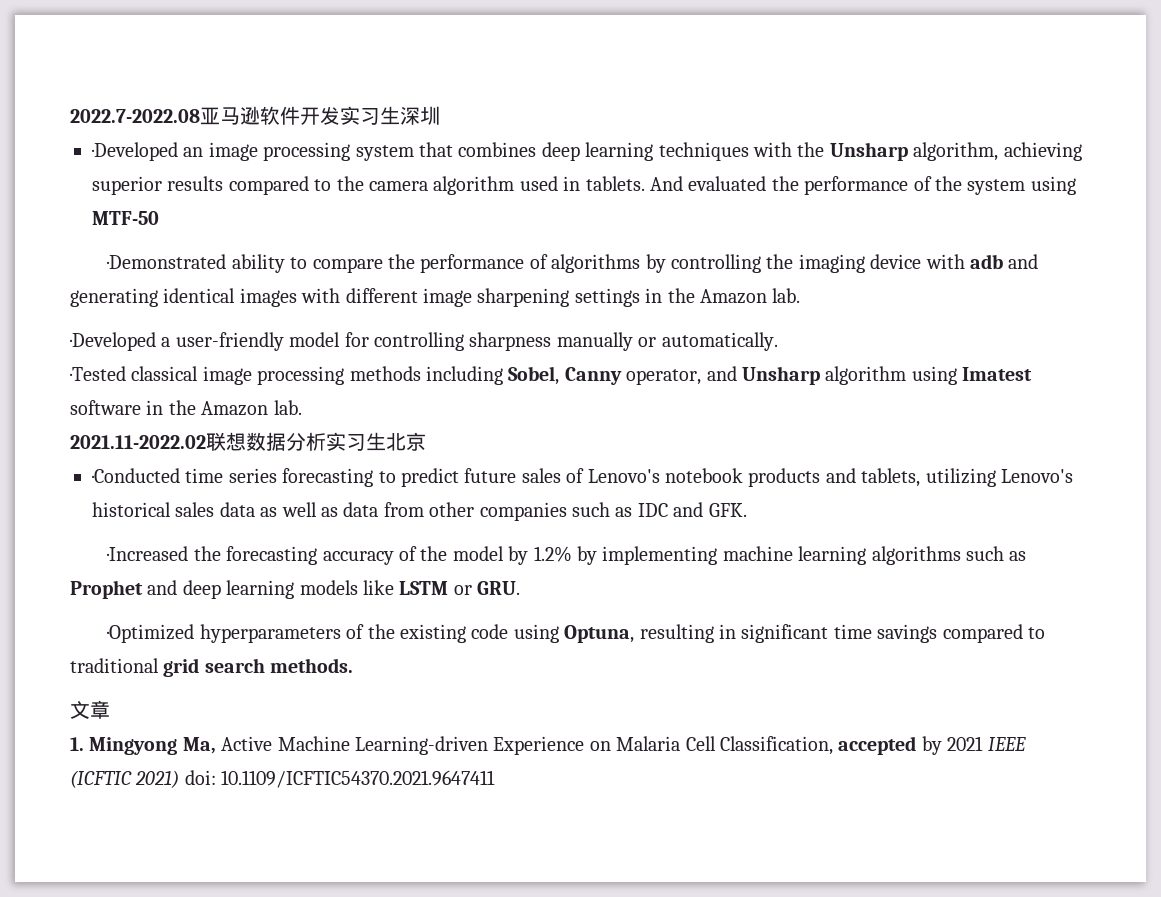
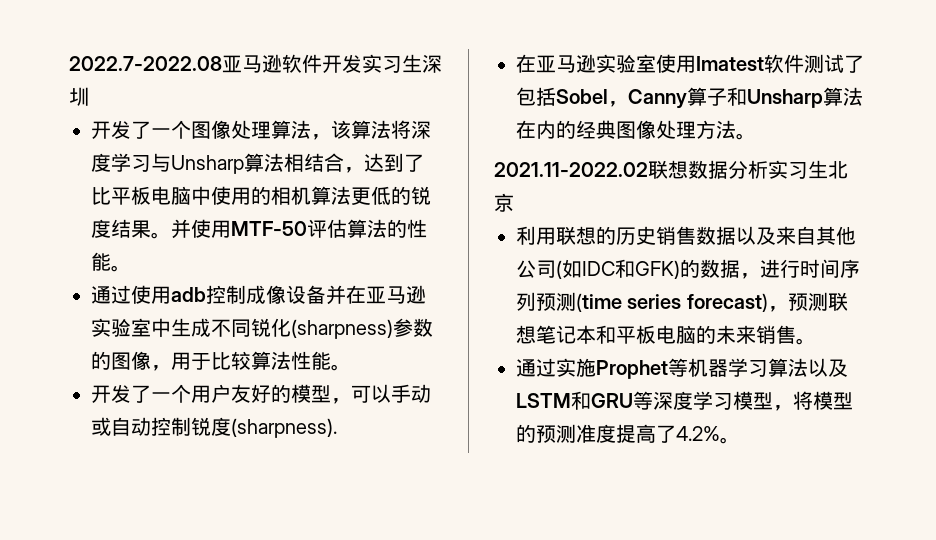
[92,142,1082,161] [92,176,1076,195] [92,211,159,225] [107,254,1039,273] [70,288,801,307] [70,332,778,351] [70,366,1033,385] [70,400,302,416] ·Developed an image processing system that combines deep learning techniques with the Unsharp algorithm, achieving superior results compared to the camera algorithm used in tablets. And evaluated the performance of the system using MTF-50 // ·Demonstrated ability to compare the performance of algorithms by controlling the imaging device with adb and generating identical images with different image sharpening settings in the Amazon lab. // ·Developed a user-friendly model for controlling sharpness manually or automatically. // ·Tested classical image processing methods including Sobel, Canny operator, and Unsharp algorithm using Imatest software in the Amazon lab. -> [91,120,431,140] [91,153,424,174] [91,186,431,205] [91,219,427,239] [91,252,131,272] [91,285,426,305] [91,318,433,339] [91,351,351,371] [91,384,431,404] [91,417,337,438] [516,54,864,73] [516,87,863,109] [516,120,756,140] 开发了一个图像处理算法，该算法将深度学习与Unsharp算法相结合，达到了比平板电脑中使用的相机算法更低的锐度结果。并使用MTF-50评估算法的性能。 // 通过使用adb控制成像设备并在亚马逊实验室中生成不同锐化(sharpness)参数的图像，用于比较算法性能。 // 开发了一个用户友好的模型，可以手动或自动控制锐度(sharpness). // 在亚马逊实验室使用Imatest软件测试了包括Sobel，Canny算子和Unsharp算法在内的经典图像处理方法。
[92,468,1073,487] [92,502,747,521] [107,546,1027,565] [70,580,521,599] [107,624,1045,643] [70,658,354,677] [70,700,110,719] [70,736,1026,755] [70,770,496,788] ·Conducted time series forecasting to predict future sales of Lenovo's notebook products and tablets, utilizing Lenovo's historical sales data as well as data from other companies such as IDC and GFK. // ·Increased the forecasting accuracy of the model by 1.2% by implementing machine learning algorithms such as Prophet and deep learning models like LSTM or GRU. // ·Optimized hyperparameters of the existing code using Optuna, resulting in significant time savings compared to traditional grid search methods. // 文章 // 1. Mingyong Ma, Active Machine Learning-driven Experience on Malaria Cell Classification, accepted by 2021 IEEE (ICFTIC 2021) doi: 10.1109/ICFTIC54370.2021.9647411 -> [516,226,856,245] [516,259,860,279] [516,292,848,312] [516,325,816,345] [516,358,848,379] [516,391,853,411] [516,424,740,444] 利用联想的历史销售数据以及来自其他公司(如IDC和GFK)的数据，进行时间序列预测(time series forecast)，预测联想笔记本和平板电脑的未来销售。 // 通过实施Prophet等机器学习算法以及LSTM和GRU等深度学习模型，将模型的预测准度提高了4.2%。

